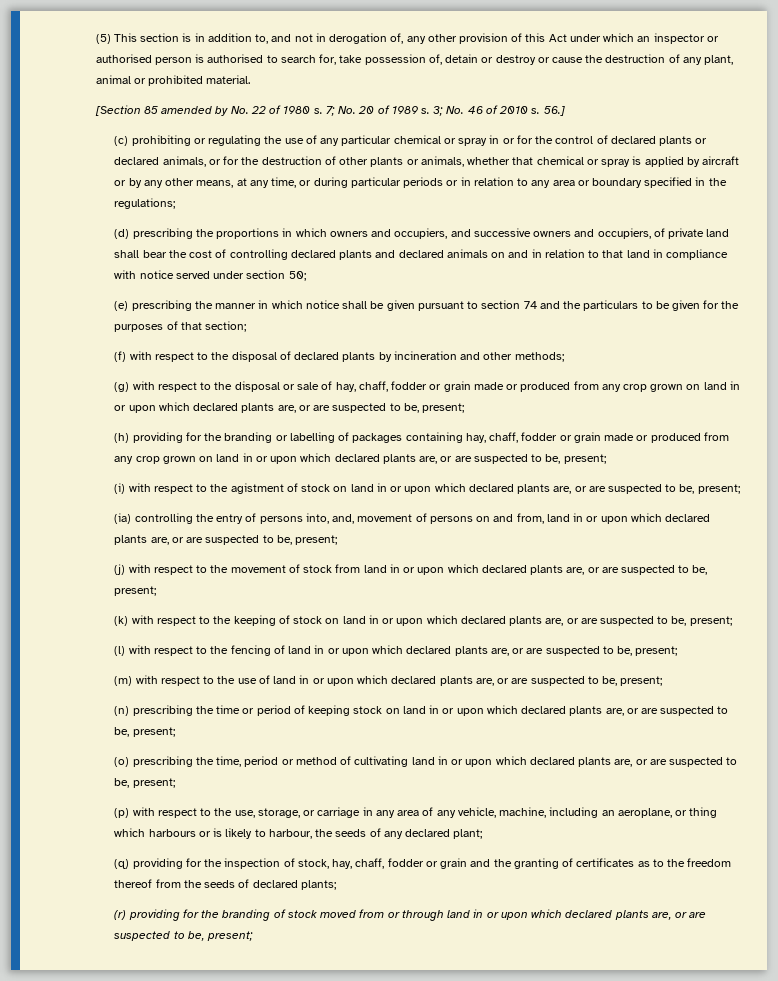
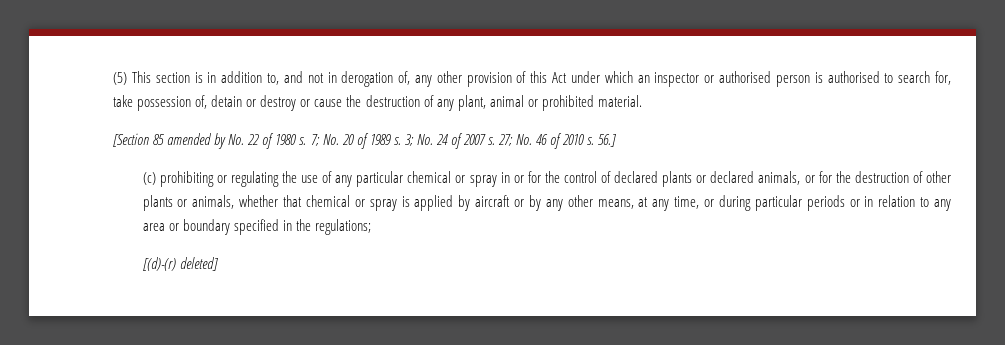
(465, 110) none -> [435,133,533,149] 24 of 2007 s. 27; No.
[114,228,730,239] [114,249,729,260] [114,270,306,281] [114,300,740,311] [114,321,247,332] [114,351,564,362] [114,381,740,392] [114,402,465,413] [114,432,729,443] [114,453,606,464] [114,483,740,494] [114,513,711,524] [114,535,338,545] [114,564,708,575] [114,586,157,596] [114,615,732,626] [114,645,678,656] [114,675,663,686] [114,705,729,716] [114,727,175,737] [114,756,738,767] [114,778,175,788] [114,807,718,818] [114,828,483,839] [114,858,732,869] [114,879,336,890] [114,909,707,921] [114,931,254,941] (d) prescribing the proportions in which owners and occupiers, and successive owners and occupiers, of private land shall bear the cost of controlling declared plants and declared animals on and in relation to that land in compliance with notice served under section 50; // (e) prescribing the manner in which notice shall be given pursuant to section 74 and the particulars to be given for the purposes of that section; // (f) with respect to the disposal of declared plants by incineration and other methods; // (g) with respect to the disposal or sale of hay, chaff, fodder or grain made or produced from any crop grown on land in or upon which declared plants are, or are suspected to be, present; // (h) providing for the branding or labelling of packages containing hay, chaff, fodder or grain made or produced from any crop grown on land in or upon which declared plants are, or are suspected to be, present; // (i) with respect to the agistment of stock on land in or upon which declared plants are, or are suspected to be, present; // (ia) controlling the entry of persons into, and, movement of persons on and from, land in or upon which declared plants are, or are suspected to be, present; // (j) with respect to the movement of stock from land in or upon which declared plants are, or are suspected to be, present; // (k) with respect to the keeping of stock on land in or upon which declared plants are, or are suspected to be, present; // (l) with respect to the fencing of land in or upon which declared plants are, or are suspected to be, present; // (m) with respect to the use of land in or upon which declared plants are, or are suspected to be, present; // (n) prescribing the time or period of keeping stock on land in or upon which declared plants are, or are suspected to be, present; // (o) prescribing the time, period or method of cultivating land in or upon which declared plants are, or are suspected to be, present; // (p) with respect to the use, storage, or carriage in any area of any vehicle, machine, including an aeroplane, or thing which harbours or is likely to harbour, the seeds of any declared plant; // (q) providing for the inspection of stock, hay, chaff, fodder or grain and the granting of certificates as to the freedom thereof from the seeds of declared plants; // (r) providing for the branding of stock moved from or through land in or upon which declared plants are, or are suspected to be, present; -> [142,257,218,271] [(d)-(r) deleted]

